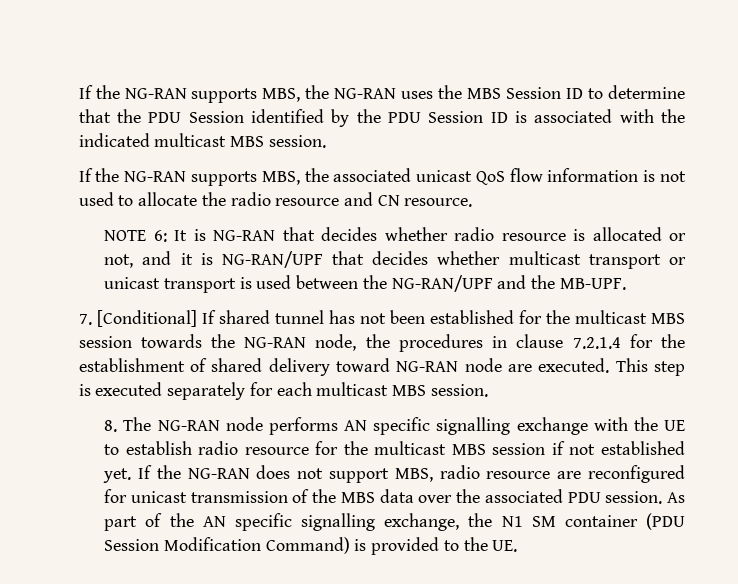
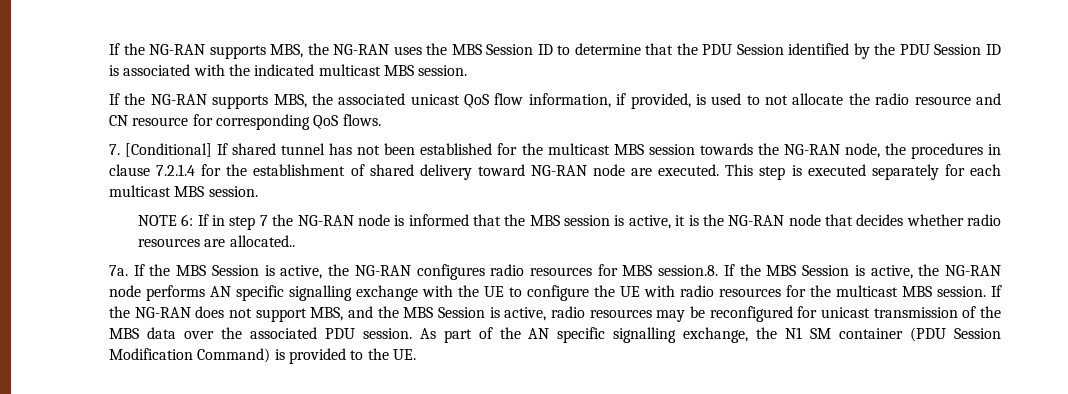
[547,168,687,182] information is not -> [528,93,706,109] information, if provided, is
(134, 200) none -> [765,95,789,105] not
[404,198,473,207] [104,227,686,242] [104,251,687,269] [104,275,626,293] resource. // NOTE 6: It is NG-RAN that decides whether radio resource is allocated or not, and it is NG-RAN/UPF that decides whether multicast transport or unicast transport is used between the NG-RAN/UPF and the MB-UPF. -> [132,114,381,130] resource for corresponding QoS flows.
[104,417,152,432] 8. The -> [138,214,1001,230] [138,235,295,247] [109,264,940,280] NOTE 6: If in step 7 the NG-RAN node is informed that the MBS session is active, it is the NG-RAN node that decides whether radio resources are allocated.. // 7a. If the MBS Session is active, the NG-RAN configures radio resources for MBS session.8. If the MBS Session is active, the
[125,441,685,455] [103,468,132,483] establish radio resource for the multicast MBS session if not established yet. -> [527,285,987,301] configure the UE with radio resources for the multicast MBS session.
[439,465,582,479] radio resource are -> [348,306,706,322] and the MBS Session is active, radio resources may be

